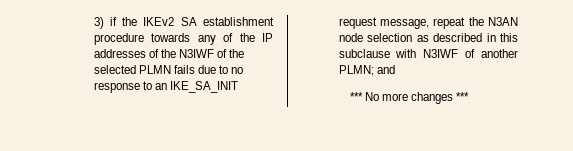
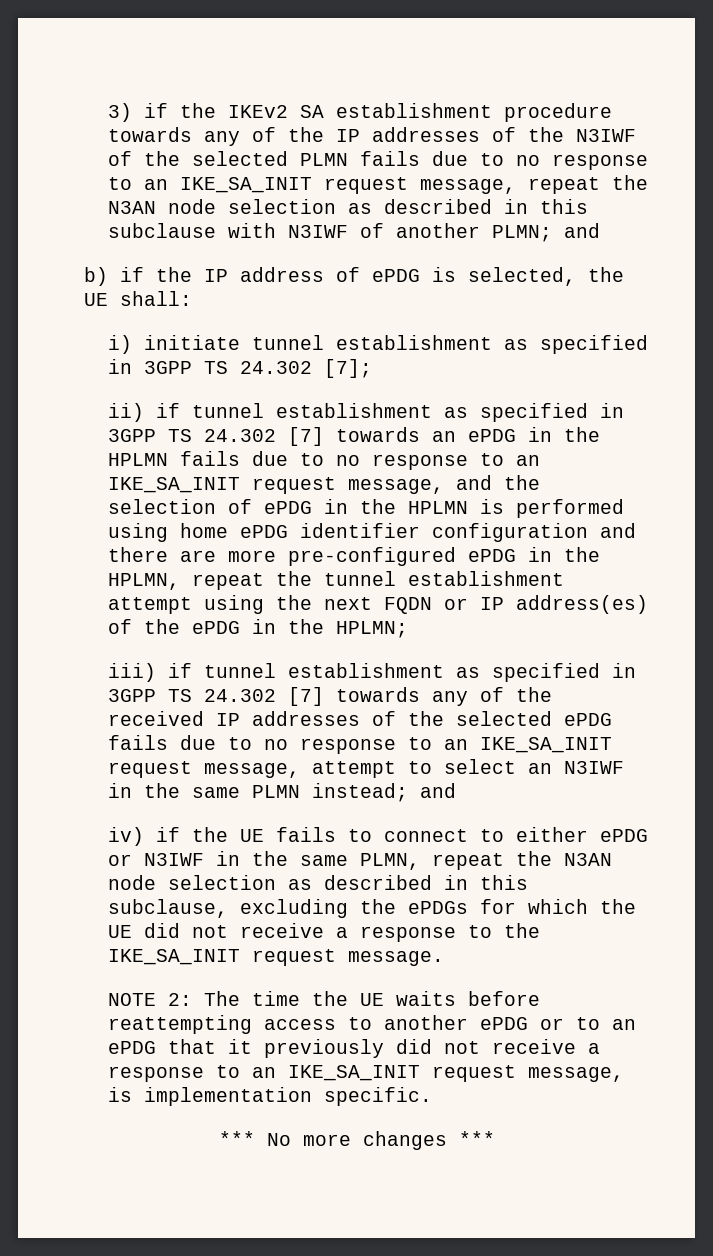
(395, 69) none -> [84,267,625,286] [84,291,193,306] [108,335,649,354] [108,359,373,378] [108,403,625,422] [108,427,601,446] [108,451,541,470] [108,475,541,494] [108,499,625,518] [108,523,637,542] [108,547,601,566] [108,571,565,590] [108,595,649,614] [108,619,409,638] [108,663,637,682] [108,687,553,706] [108,711,613,726] [108,735,613,754] [108,759,625,778] [108,783,457,802] [108,827,649,846] [108,851,613,870] [108,875,529,890] [108,899,637,918] [108,923,541,942] [108,949,445,966] [108,991,541,1006] [108,1015,637,1034] [108,1039,601,1058] [108,1065,625,1082] [108,1087,433,1106] // b) if the IP address of ePDG is selected, the UE shall: // i) initiate tunnel establishment as specified in 3GPP TS 24.302 [7]; // ii) if tunnel establishment as specified in 3GPP TS 24.302 [7] towards an ePDG in the HPLMN fails due to no response to an IKE_SA_INIT request message, and the selection of ePDG in the HPLMN is performed using home ePDG identifier configuration and there are more pre-configured ePDG in the HPLMN, repeat the tunnel establishment attempt using the next FQDN or IP address(es) of the ePDG in the HPLMN; // iii) if tunnel establishment as specified in 3GPP TS 24.302 [7] towards any of the received IP addresses of the selected ePDG fails due to no response to an IKE_SA_INIT request message, attempt to select an N3IWF in the same PLMN instead; and // iv) if the UE fails to connect to either ePDG or N3IWF in the same PLMN, repeat the N3AN node selection as described in this subclause, excluding the ePDGs for which the UE did not receive a response to the IKE_SA_INIT request message. // NOTE 2: The time the UE waits before reattempting access to another ePDG or to an ePDG that it previously did not receive a response to an IKE_SA_INIT request message, is implementation specific.

